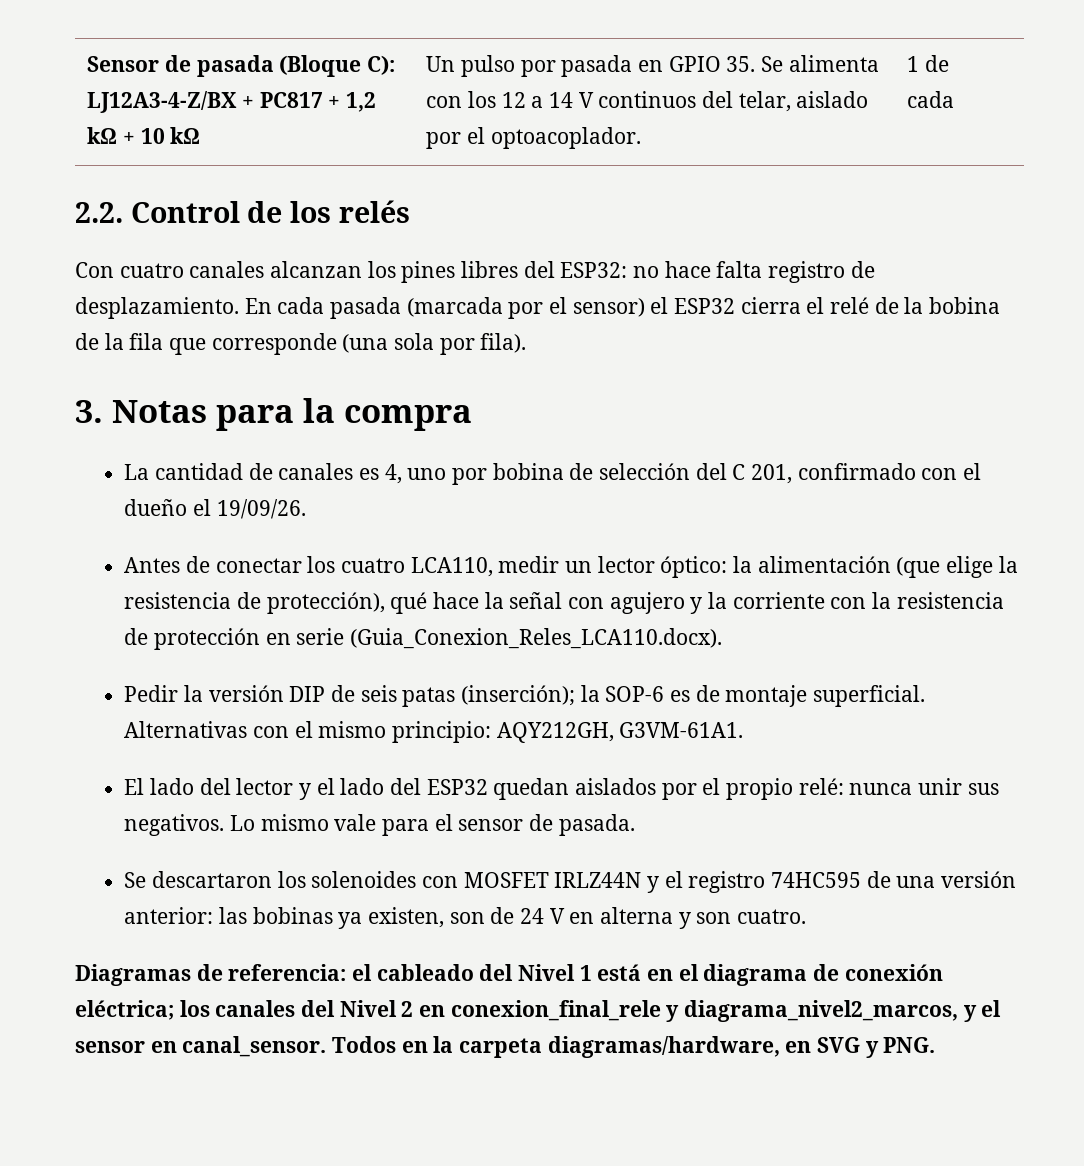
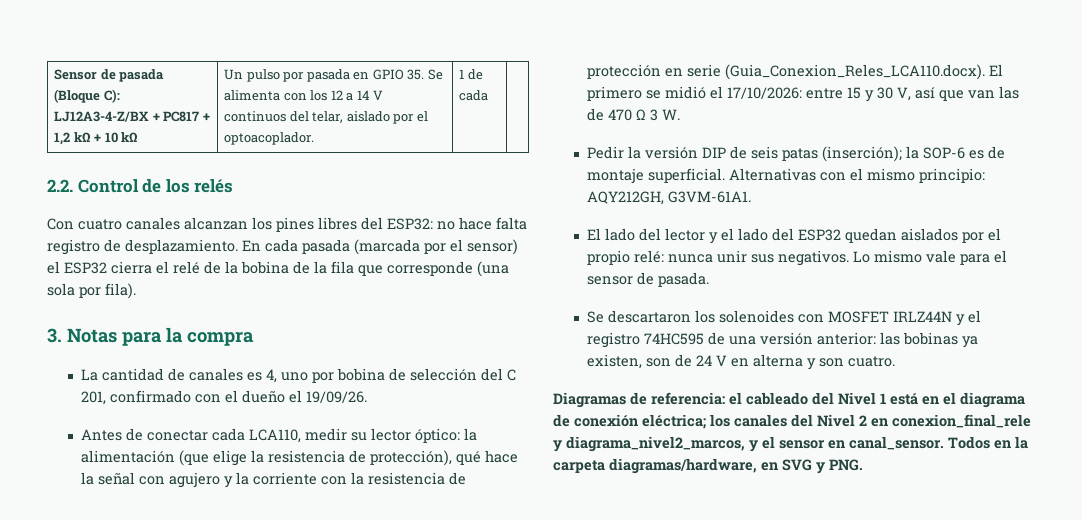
[307,556,406,573] los cuatro -> [211,428,245,441] cada
[565,561,593,573] un -> [350,432,367,441] su
(723, 638) none -> [988,64,1003,76] [586,86,1019,102] [586,108,680,121] El primero se midió el 17/10/2026: entre 15 y 30 V, así que van las de 470 Ω 3 W.

